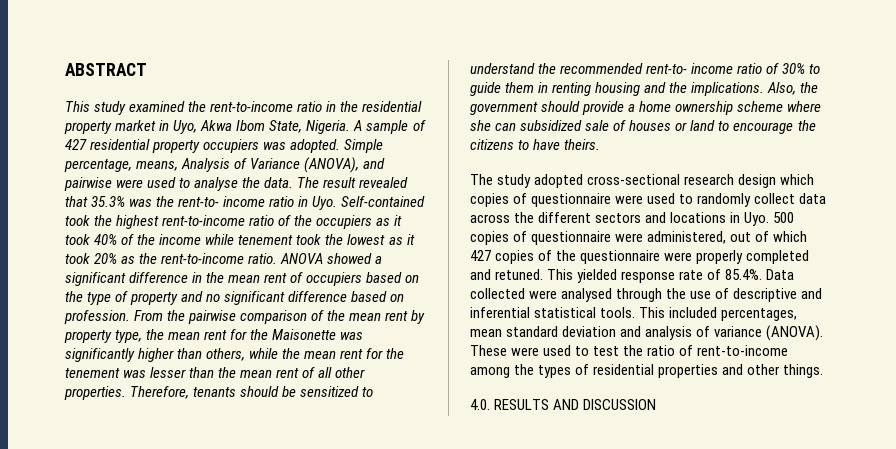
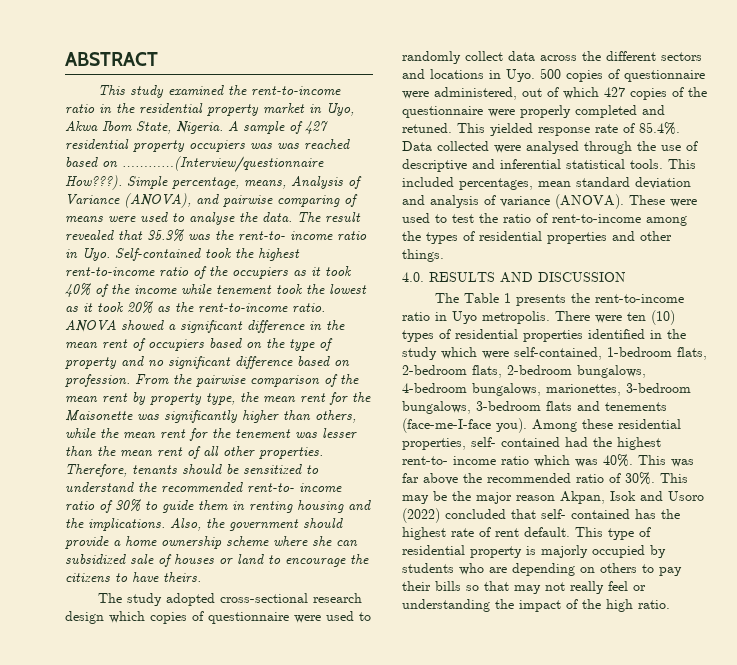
[290,139,341,153] adopted. -> [277,139,350,150] [65,156,324,172] [65,175,122,190] was reached based on …………(Interview/questionnaire How???).
(112, 184) none -> [277,194,358,207] [65,216,103,223] comparing of means
(657, 404) none -> [434,293,684,306] [402,310,675,325] [402,329,686,342] [402,347,707,360] [402,365,646,378] [402,383,691,396] [402,401,667,414] [402,418,681,433] [402,437,661,450] [402,454,694,467] [402,472,688,485] [402,491,704,504] [402,508,680,523] [402,527,651,540] [402,545,666,558] [402,563,682,576] [402,581,646,594] [402,599,670,612] // The Table 1 presents the rent-to-income ratio in Uyo metropolis. There were ten (10) types of residential properties identified in the study which were self-contained, 1-bedroom flats, 2-bedroom flats, 2-bedroom bungalows, 4-bedroom bungalows, marionettes, 3-bedroom bungalows, 3-bedroom flats and tenements (face-me-I-face you). Among these residential properties, self- contained had the highest rent-to- income ratio which was 40%. This was far above the recommended ratio of 30%. This may be the major reason Akpan, Isok and Usoro (2022) concluded that self- contained has the highest rate of rent default. This type of residential property is majorly occupied by students who are depending on others to pay their bills so that may not really feel or understanding the impact of the high ratio.

